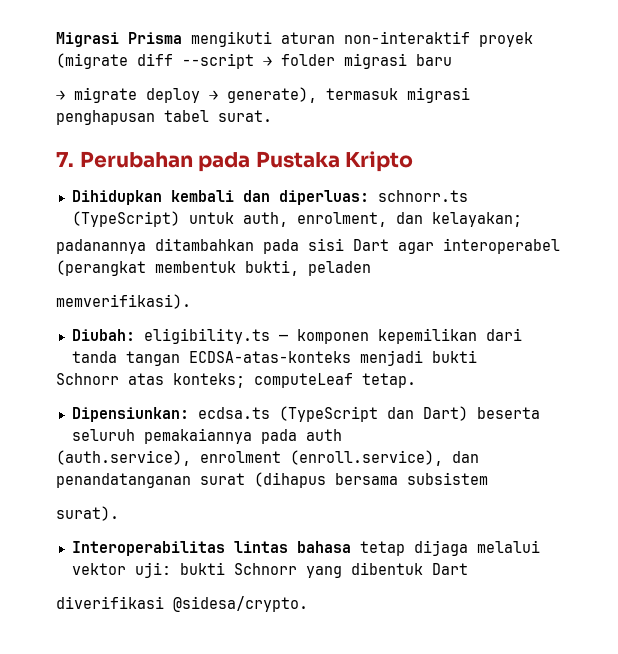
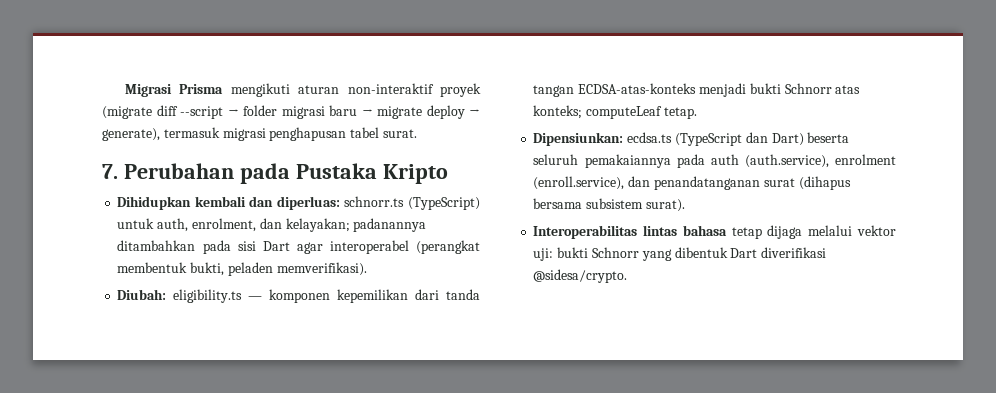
(452, 60) // -> (357, 110) none
(522, 219) // -> (350, 225) none
(371, 268) // -> (273, 269) none
(477, 356) // -> (781, 88) none
(342, 435) // -> (739, 159) none
(488, 478) // -> (644, 203) none
(468, 569) // -> (758, 253) none

